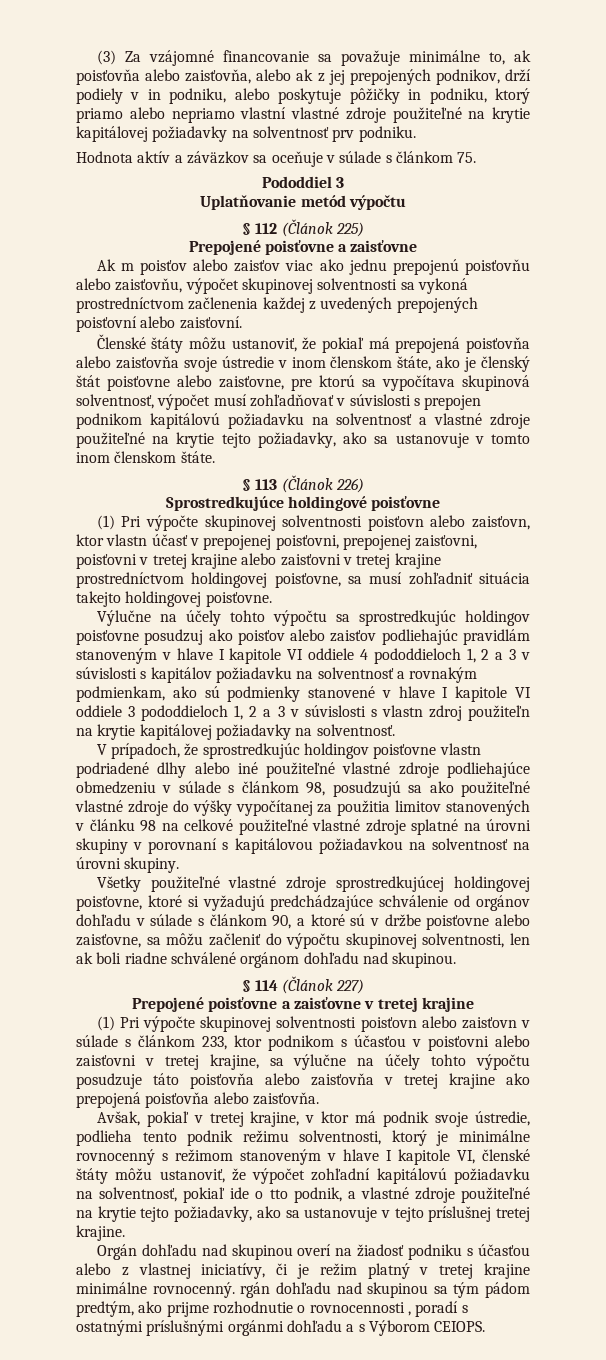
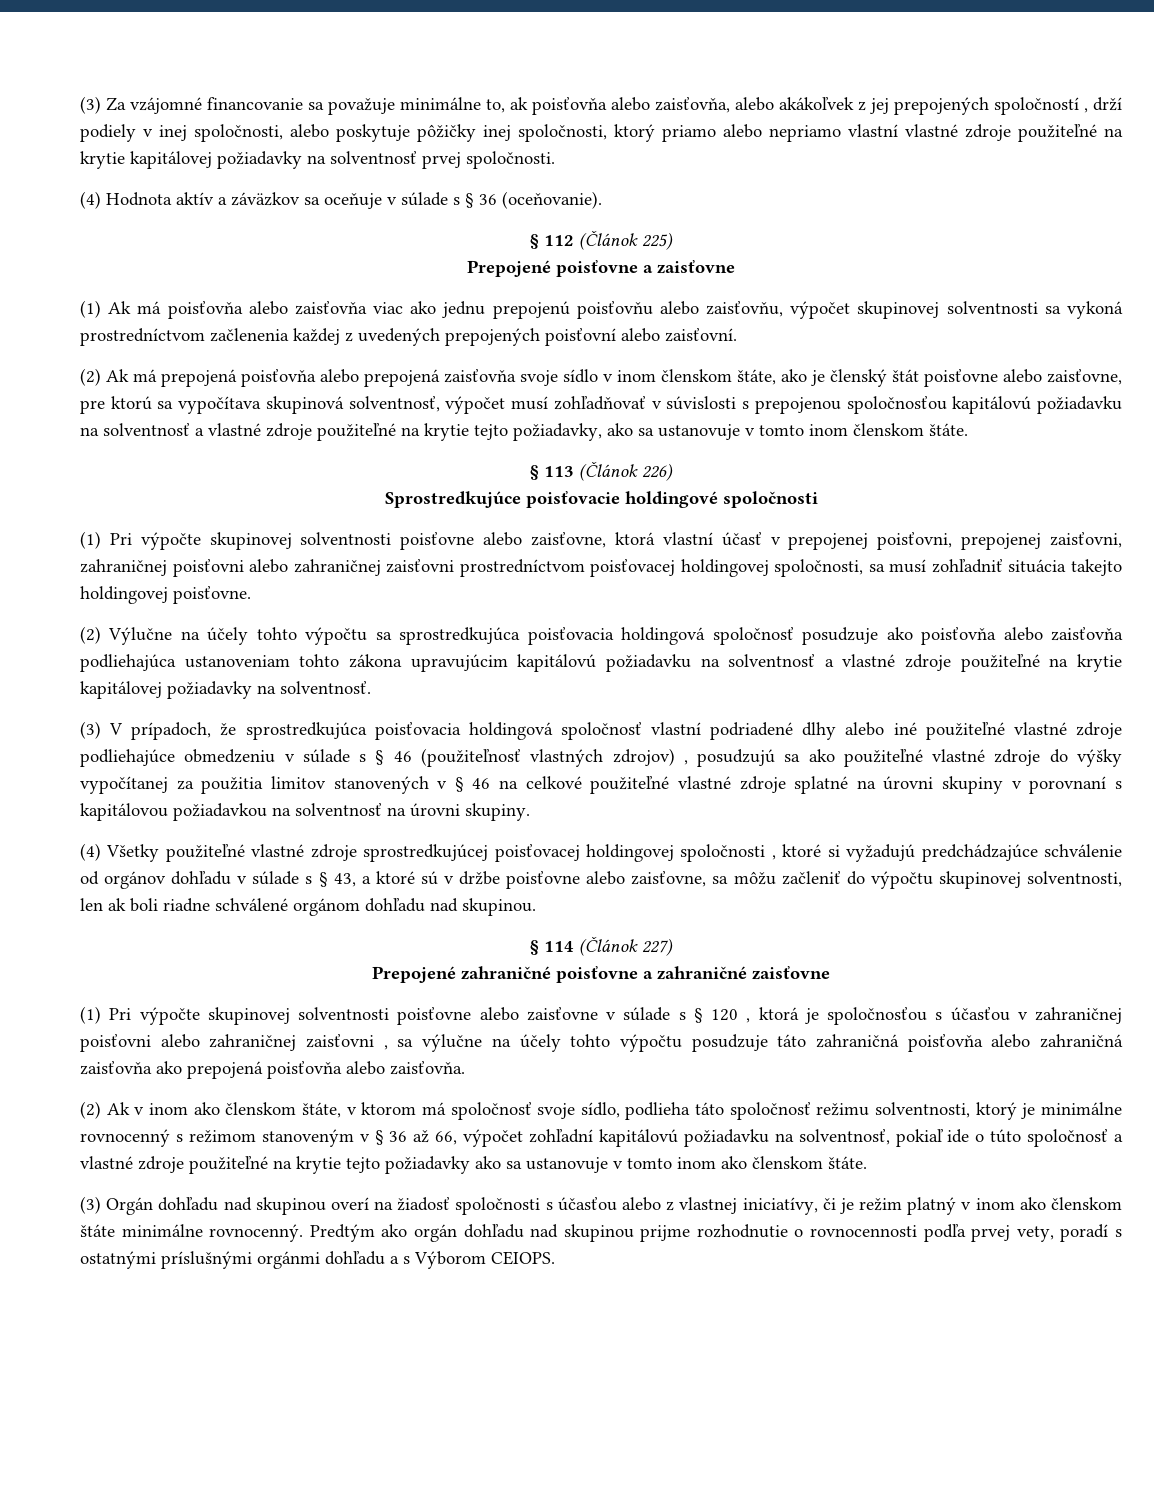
[296,69,314,81] ak -> [779,97,854,110] akákoľvek
[435,69,500,85] podnikov, -> [994,97,1088,115] spoločností ,
[147,88,227,104] in podniku, -> [159,124,283,142] inej spoločnosti,
[408,88,487,104] in podniku, -> [483,124,607,142] inej spoločnosti,
[332,126,416,142] prv podniku. // -> [422,151,555,169] [80,191,101,209] prvej spoločnosti. // (4)
[395,151,477,163] [261,176,345,188] [200,195,406,210] článkom 75. // Pododdiel 3 // Uplatňovanie metód výpočtu -> [465,191,602,209] § 36 (oceňovanie).
[96,259,281,275] Ak m poisťov alebo zaisťov -> [80,300,367,319] (1) Ak má poisťovňa alebo zaisťovňa
[96,334,365,353] Členské štáty môžu ustanoviť, že pokiaľ -> [80,368,129,386] (2) Ak
(111, 362) none -> [364,369,440,387] prepojená
[221,356,274,368] ústredie -> [563,369,598,383] sídlo
[424,395,482,410] [76,413,142,429] prepojen podnikom -> [754,396,947,414] prepojenou spoločnosťou
[288,496,441,511] [96,515,530,531] [76,534,148,546] holdingové poisťovne // (1) Pri výpočte skupinovej solventnosti poisťovn alebo zaisťovn, ktor vlastn -> [525,491,818,508] [80,531,713,550] poisťovacie holdingové spoločnosti // (1) Pri výpočte skupinovej solventnosti poisťovne alebo zaisťovne, ktorá vlastní
[76,553,441,569] [76,572,341,588] poisťovni v tretej krajine alebo zaisťovni v tretej krajine prostredníctvom holdingovej poisťovne, -> [80,559,864,577] zahraničnej poisťovni alebo zahraničnej zaisťovni prostredníctvom poisťovacej holdingovej spoločnosti,
(272, 599) none -> [80,626,101,644] (2)
[358,610,530,626] [76,629,530,645] [76,648,531,664] [76,667,478,683] [76,686,531,702] [76,705,530,721] sprostredkujúc holdingov poisťovne posudzuj ako poisťov alebo zaisťov podliehajúc pravidlám stanoveným v hlave I kapitole VI oddiele 4 pododdieloch 1, 2 a 3 v súvislosti s kapitálov požiadavku na solventnosť a rovnakým podmienkam, ako sú podmienky stanovené v hlave I kapitole VI oddiele 3 pododdieloch 1, 2 a 3 v súvislosti s vlastn zdroj použiteľn -> [399,627,1124,645] [80,654,1040,672] sprostredkujúca poisťovacia holdingová spoločnosť posudzuje ako poisťovňa alebo zaisťovňa podliehajúca ustanoveniam tohto zákona upravujúcim kapitálovú požiadavku na solventnosť a vlastné zdroje použiteľné
(395, 730) none -> [80,721,101,739] (3)
[202,743,481,759] sprostredkujúc holdingov poisťovne vlastn -> [245,722,702,740] sprostredkujúca poisťovacia holdingová spoločnosť vlastní
[241,781,326,796] článkom 98, -> [375,748,688,767] § 46 (použiteľnosť vlastných zdrojov) ,
[89,819,156,832] článku 98 -> [454,777,491,792] § 46
(180, 865) none -> [80,843,101,861] (4)
[454,876,531,892] [76,896,142,911] holdingovej poisťovne, -> [494,844,776,862] poisťovacej holdingovej spoločnosti ,
[209,914,292,929] článkom 90, -> [318,872,356,887] § 43,
[208,997,474,1012] [96,1016,530,1032] [76,1035,334,1051] poisťovne a zaisťovne v tretej krajine // (1) Pri výpočte skupinovej solventnosti poisťovn alebo zaisťovn v súlade s článkom 233, ktor podnikom -> [461,966,830,983] [80,1006,927,1025] zahraničné poisťovne a zahraničné zaisťovne // (1) Pri výpočte skupinovej solventnosti poisťovne alebo zaisťovne v súlade s § 120 , ktorá je spoločnosťou
[428,1035,530,1051] [76,1054,259,1070] poisťovni alebo zaisťovni v tretej krajine, -> [1035,1007,1122,1024] [80,1034,388,1052] zahraničnej poisťovni alebo zahraničnej zaisťovni ,
[190,1073,495,1089] poisťovňa alebo zaisťovňa v tretej krajine -> [815,1034,1123,1052] [80,1061,152,1075] zahraničná poisťovňa alebo zahraničná zaisťovňa
[96,1111,530,1127] [76,1130,234,1146] Avšak, pokiaľ v tretej krajine, v ktor má podnik svoje ústredie, podlieha tento podnik -> [80,1101,811,1120] (2) Ak v inom ako členskom štáte, v ktorom má spoločnosť svoje sídlo, podlieha táto spoločnosť
[343,1149,530,1165] [76,1168,246,1184] hlave I kapitole VI, členské štáty môžu ustanoviť, že -> [374,1130,458,1145] § 36 až 66,
[269,1187,530,1203] [76,1206,530,1222] [76,1225,125,1241] tto podnik, a vlastné zdroje použiteľné na krytie tejto požiadavky, ako sa ustanovuje v tejto príslušnej tretej krajine. // -> [990,1129,1123,1147] [80,1156,867,1174] [80,1196,101,1214] túto spoločnosť a vlastné zdroje použiteľné na krytie tejto požiadavky ako sa ustanovuje v tomto inom ako členskom štáte. // (3)
[408,1244,463,1260] podniku -> [455,1197,541,1215] spoločnosti
[439,1263,530,1279] [76,1282,530,1298] [76,1301,163,1317] tretej krajine minimálne rovnocenný. rgán dohľadu nad skupinou sa tým pádom predtým, ako -> [975,1197,1122,1210] [80,1224,634,1242] inom ako členskom štáte minimálne rovnocenný. Predtým ako orgán dohľadu nad skupinou
[407,1311,411,1316] , -> [923,1224,1054,1242] podľa prvej vety,

